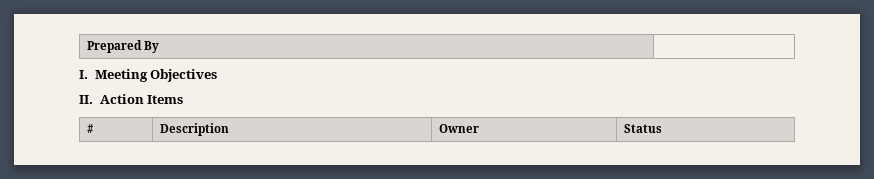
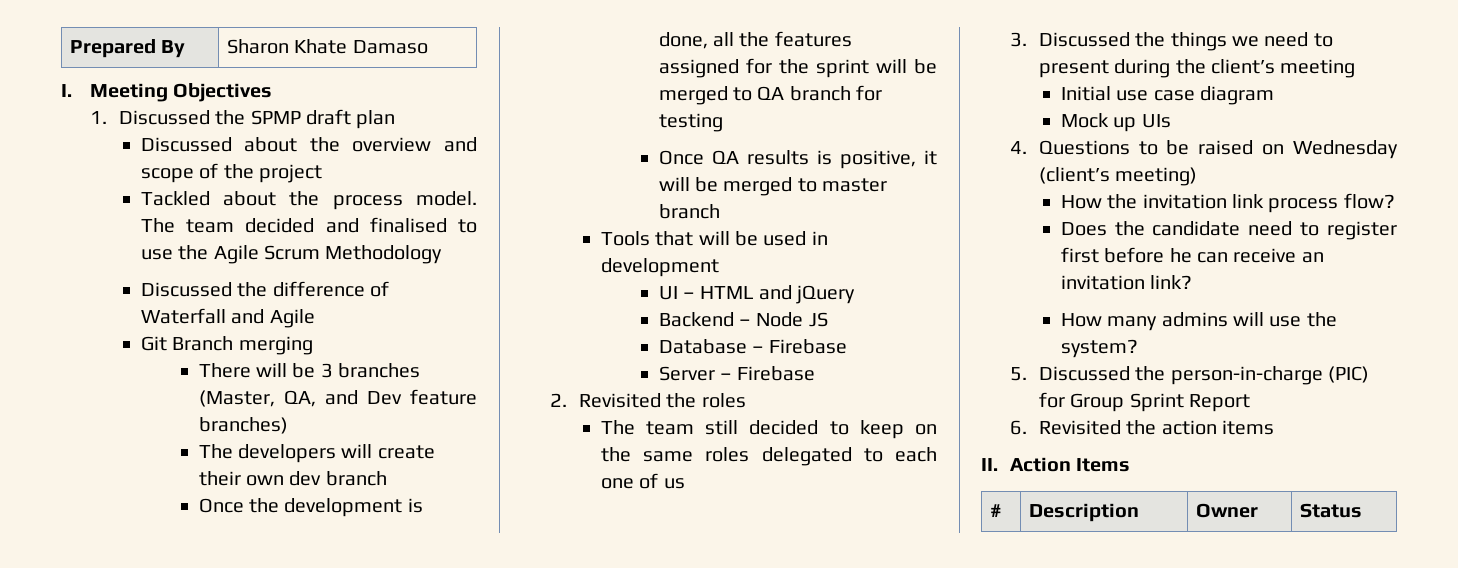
(159, 47) none -> [227,39,428,54] Sharon Khate Damaso
(218, 75) none -> [89,109,396,129] [140,137,477,152] [140,163,323,183] [140,191,477,210] [140,217,477,233] [140,245,443,264] [140,281,390,297] [140,308,315,328] [140,336,313,355] [198,363,421,378] [198,389,477,407] [198,417,288,434] [198,444,435,463] [198,471,387,486] [198,498,423,517] [658,31,852,49] [658,58,937,78] [658,85,883,105] [658,113,723,132] [658,150,937,169] [658,177,888,196] [658,204,720,219] [600,231,828,246] [600,258,719,277] [658,285,856,304] [658,312,828,327] [658,339,848,354] [658,366,816,381] [549,393,746,408] [600,420,937,439] [600,447,937,466] [600,473,685,489] [1009,32,1333,51] [1038,59,1356,78] [1060,86,1275,105] [1060,113,1171,132] [1009,140,1398,159] [1038,167,1198,186] [1060,193,1395,213] [1060,221,1397,240] [1060,247,1324,263] [1060,275,1193,290] [1060,312,1337,331] [1060,339,1138,358] [1009,366,1370,385] [1038,392,1251,412] [1009,420,1275,435] // 1. Discussed the SPMP draft plan // Discussed about the overview and scope of the project // Tackled about the process model. The team decided and finalised to use the Agile Scrum Methodology // Discussed the difference of Waterfall and Agile // Git Branch merging // There will be 3 branches (Master, QA, and Dev feature branches) // The developers will create their own dev branch // Once the development is done, all the features assigned for the sprint will be merged to QA branch for testing // Once QA results is positive, it will be merged to master branch // Tools that will be used in development // UI – HTML and jQuery // Backend – Node JS // Database – Firebase // Server – Firebase // 2. Revisited the roles // The team still decided to keep on the same roles delegated to each one of us // 3. Discussed the things we need to present during the client’s meeting // Initial use case diagram // Mock up UIs // 4. Questions to be raised on Wednesday (client’s meeting) // How the invitation link process flow? // Does the candidate need to register first before he can receive an invitation link? // How many admins will use the system? // 5. Discussed the person-in-charge (PIC) for Group Sprint Report // 6. Revisited the action items

